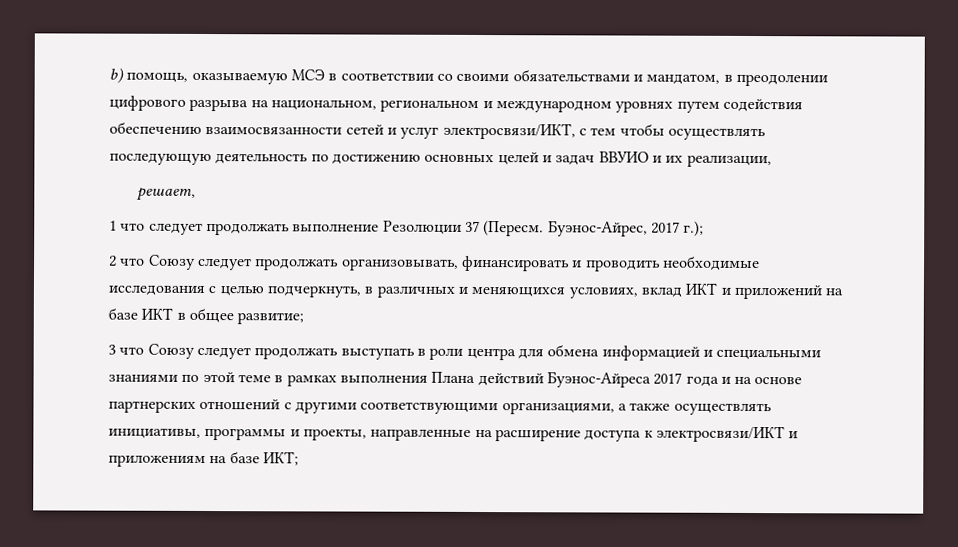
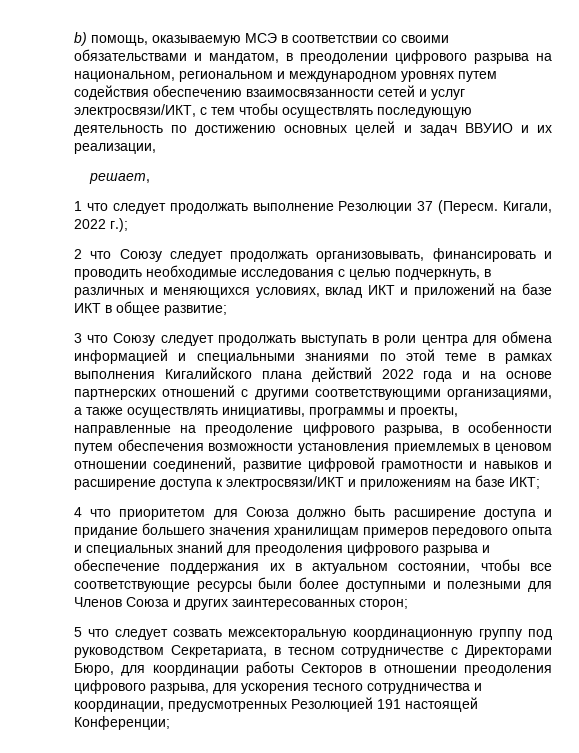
[547,220,680,237] Буэнос-Айрес, 2017 -> [503,201,552,213] [74,219,106,229] Кигали, 2022
[431,371,683,388] Плана действий Буэнос-Айреса 2017 -> [164,367,414,382] Кигалийского плана действий 2022
(493, 433) none -> [205,421,552,436] [74,439,552,454] [74,457,552,472] преодоление цифрового разрыва, в особенности путем обеспечения возможности установления приемлемых в ценовом отношении соединений, развитие цифровой грамотности и навыков и
(299, 458) none -> [74,505,552,520] [74,523,552,538] [74,541,490,556] [74,559,552,574] [74,577,552,592] [74,597,408,610] [74,627,552,640] [74,645,552,658] [74,661,552,676] [74,680,482,694] [74,697,478,712] [74,716,170,730] // 4 что приоритетом для Союза должно быть расширение доступа и придание большего значения хранилищам примеров передового опыта и специальных знаний для преодоления цифрового разрыва и обеспечение поддержания их в актуальном состоянии, чтобы все соответствующие ресурсы были более доступными и полезными для Членов Союза и других заинтересованных сторон; // 5 что следует созвать межсекторальную координационную группу под руководством Секретариата, в тесном сотрудничестве с Директорами Бюро, для координации работы Секторов в отношении преодоления цифрового разрыва, для ускорения тесного сотрудничества и координации, предусмотренных Резолюцией 191 настоящей Конференции;

